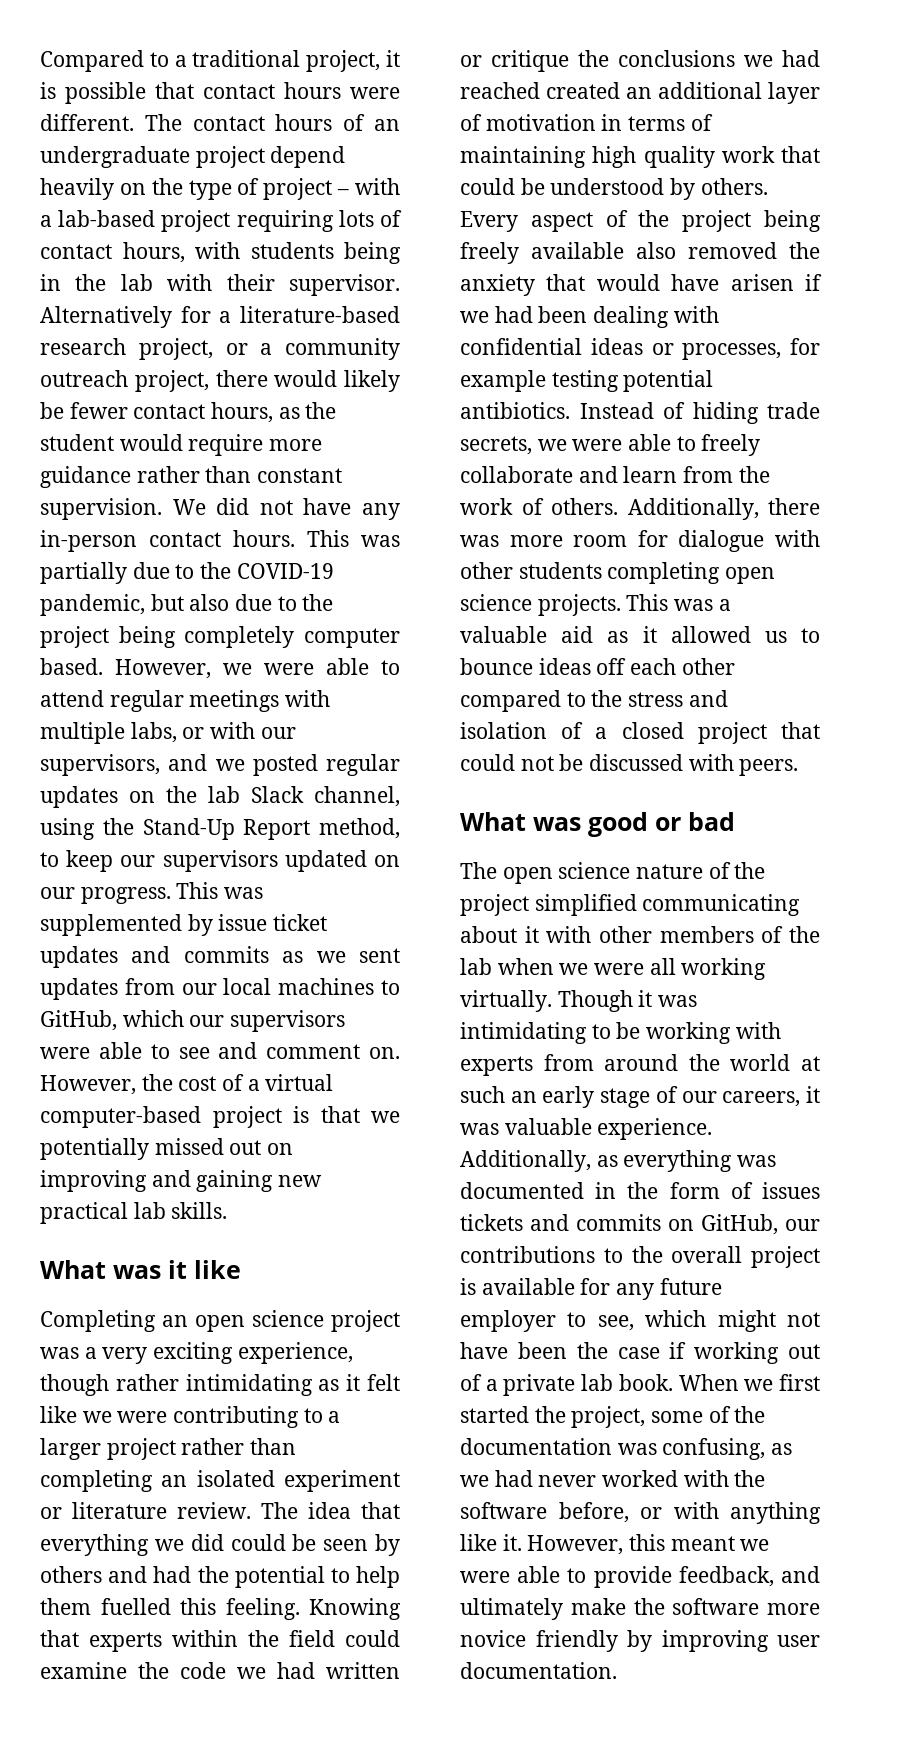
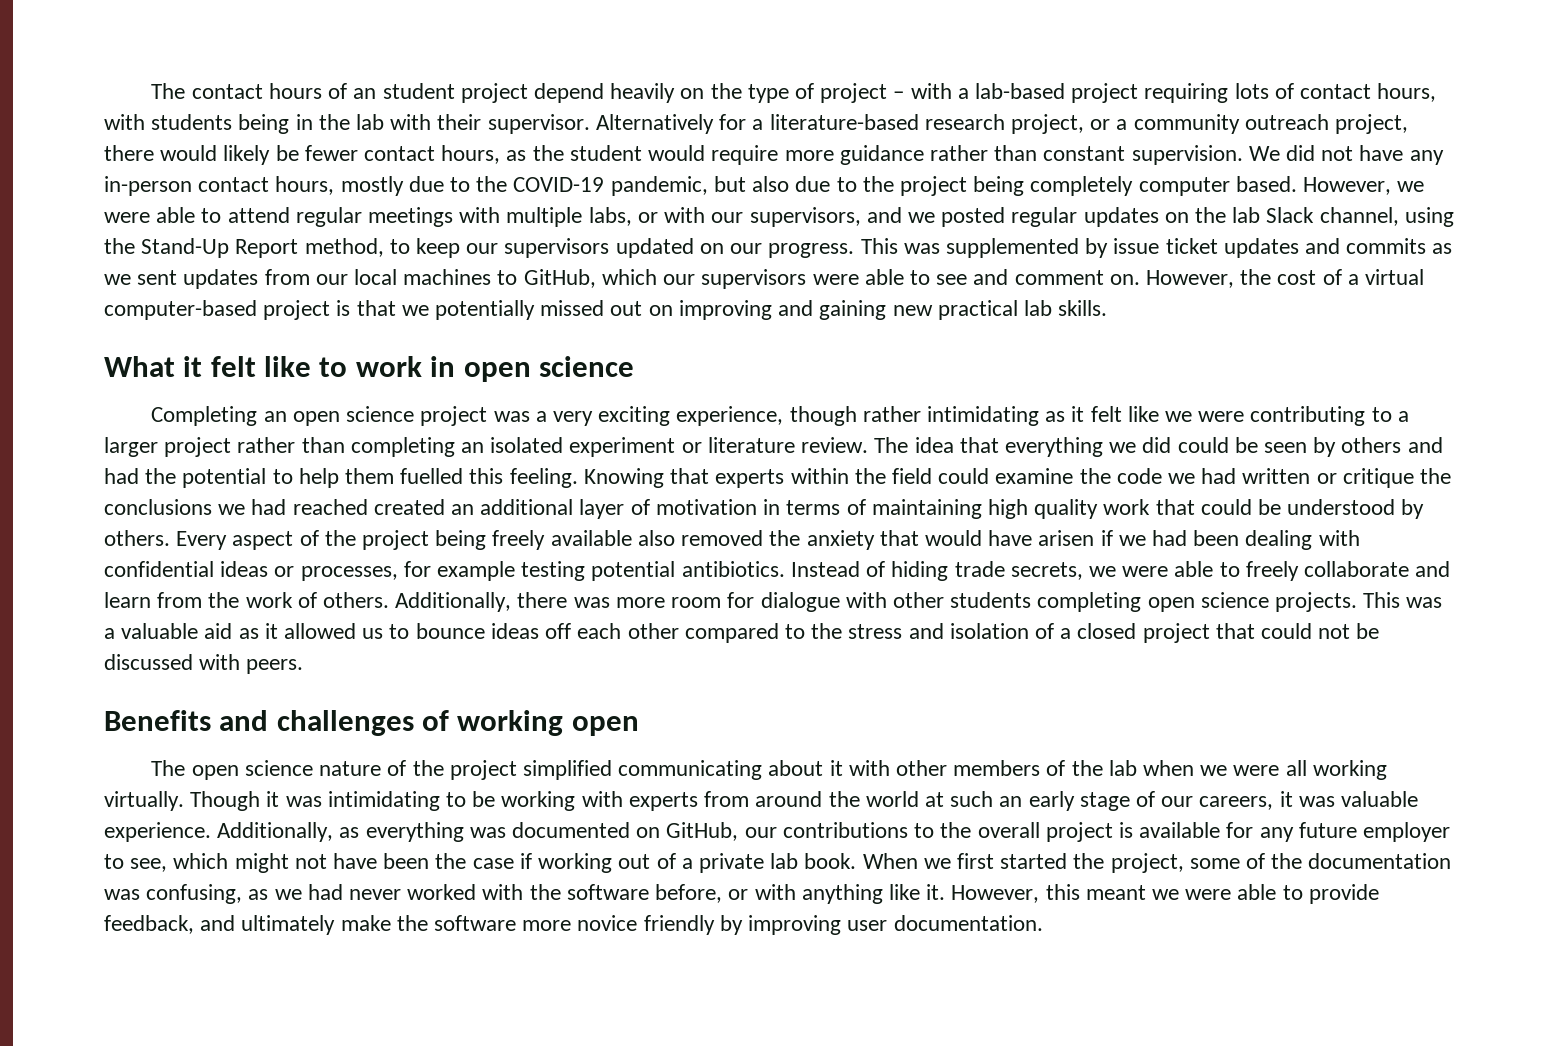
[40,50,400,72] [40,82,400,104] [40,114,134,131] Compared to a traditional project, it is possible that contact hours were different. -> (151, 91) none
[40,146,190,168] undergraduate -> [382,83,455,99] student
[233,530,400,547] [40,562,127,584] hours. This was partially -> [275,176,404,196] hours, mostly
[113,1260,241,1279] was it like -> [183,356,634,382] it felt like to work in open science
[460,812,735,837] What was good or bad -> [104,710,639,736] Benefits and challenges of working open
[595,1182,820,1199] [460,1214,661,1231] in the form of issues tickets and commits -> (631, 830) none

